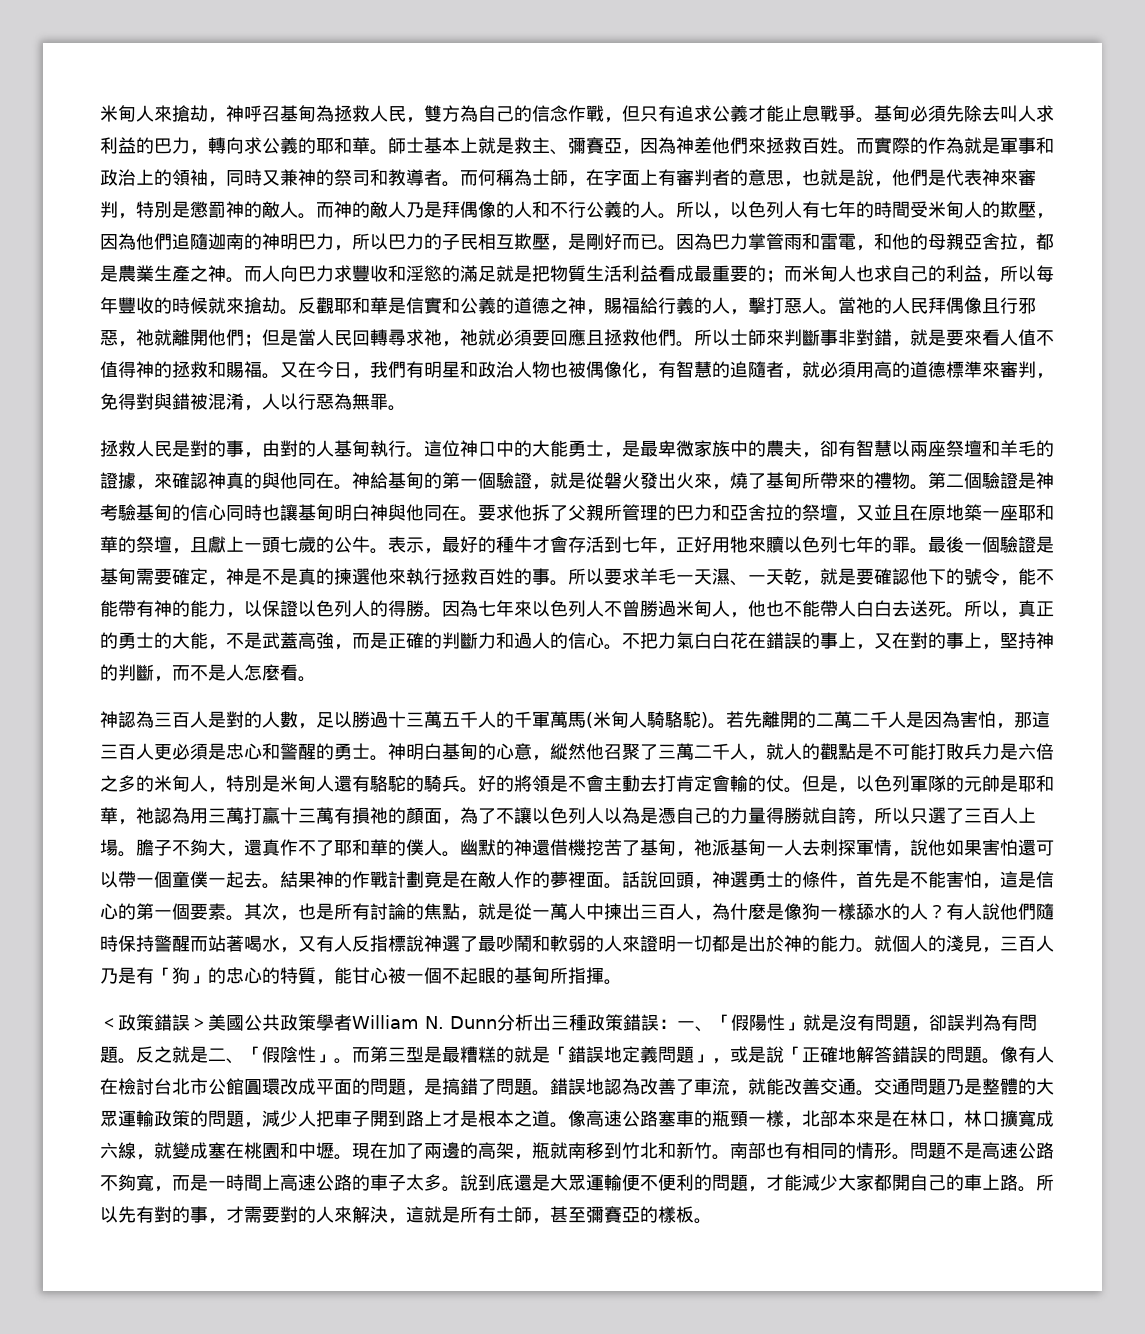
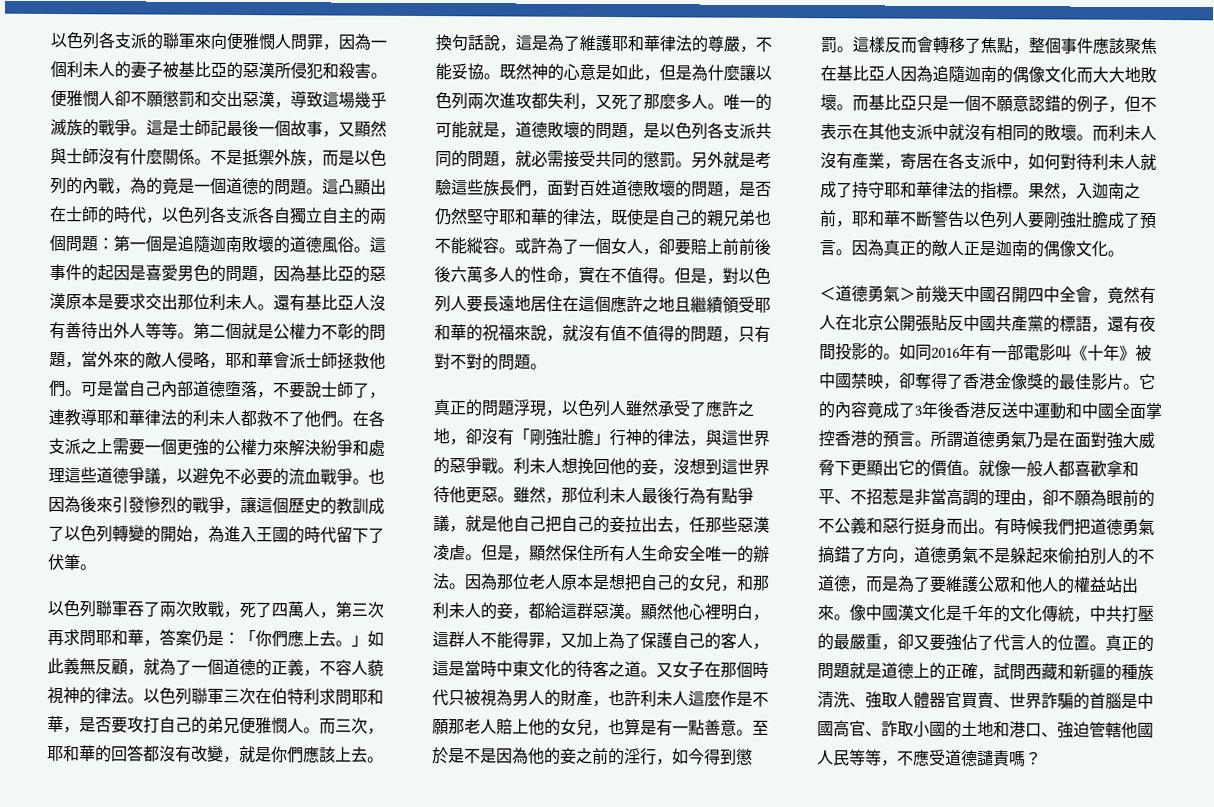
[100,105,1054,123] [100,137,1054,155] [100,169,1036,187] [100,201,1054,219] [100,233,1054,251] [100,265,1054,283] [100,297,1036,315] [100,329,1054,347] [100,361,1054,379] [100,393,406,411] [100,440,1054,458] [100,472,1054,490] [100,504,1054,522] [100,536,1054,554] [100,568,1054,586] [100,600,1054,618] [100,632,1054,650] [100,664,316,682] [100,711,1050,729] [100,743,1054,761] [100,775,1054,793] [100,807,1036,825] [100,839,1054,857] [100,871,1054,889] [100,903,1054,921] [100,935,1054,953] [100,967,622,985] [100,1014,1037,1032] [100,1046,1054,1064] [100,1078,1054,1096] [100,1110,1054,1128] [100,1142,1054,1160] [100,1174,1054,1192] [100,1206,712,1224] 米甸人來搶劫，神呼召基甸為拯救人民，雙方為自己的信念作戰，但只有追求公義才能止息戰爭。基甸必須先除去叫人求利益的巴力，轉向求公義的耶和華。師士基本上就是救主、彌賽亞，因為神差他們來拯救百姓。而實際的作為就是軍事和政治上的領袖，同時又兼神的祭司和教導者。而何稱為士師，在字面上有審判者的意思，也就是說，他們是代表神來審判，特別是懲罰神的敵人。而神的敵人乃是拜偶像的人和不行公義的人。所以，以色列人有七年的時間受米甸人的欺壓，因為他們追隨迦南的神明巴力，所以巴力的子民相互欺壓，是剛好而已。因為巴力掌管雨和雷電，和他的母親亞舍拉，都是農業生產之神。而人向巴力求豐收和淫慾的滿足就是把物質生活利益看成最重要的；而米甸人也求自己的利益，所以每年豐收的時候就來搶劫。反觀耶和華是信實和公義的道德之神，賜福給行義的人，擊打惡人。當祂的人民拜偶像且行邪惡，祂就離開他們；但是當人民回轉尋求祂，祂就必須要回應且拯救他們。所以士師來判斷事非對錯，就是要來看人值不值得神的拯救和賜福。又在今日，我們有明星和政治人物也被偶像化，有智慧的追隨者，就必須用高的道德標準來審判，免得對與錯被混淆，人以行惡為無罪。 // 拯救人民是對的事，由對的人基甸執行。這位神口中的大能勇士，是最卑微家族中的農夫，卻有智慧以兩座祭壇和羊毛的證據，來確認神真的與他同在。神給基甸的第一個驗證，就是從磐火發出火來，燒了基甸所帶來的禮物。第二個驗證是神考驗基甸的信心同時也讓基甸明白神與他同在。要求他拆了父親所管理的巴力和亞舍拉的祭壇，又並且在原地築一座耶和華的祭壇，且獻上一頭七歲的公牛。表示，最好的種牛才會存活到七年，正好用牠來贖以色列七年的罪。最後一個驗證是基甸需要確定，神是不是真的揀選他來執行拯救百姓的事。所以要求羊毛一天濕、一天乾，就是要確認他下的號令，能不能帶有神的能力，以保證以色列人的得勝。因為七年來以色列人不曾勝過米甸人，他也不能帶人白白去送死。所以，真正的勇士的大能，不是武蓋高強，而是正確的判斷力和過人的信心。不把力氣白白花在錯誤的事上，又在對的事上，堅持神的判斷，而不是人怎麼看。 // 神認為三百人是對的人數，足以勝過十三萬五千人的千軍萬馬(米甸人騎駱駝)。若先離開的二萬二千人是因為害怕，那這三百人更必須是忠心和警醒的勇士。神明白基甸的心意，縱然他召聚了三萬二千人，就人的觀點是不可能打敗兵力是六倍之多的米甸人，特別是米甸人還有駱駝的騎兵。好的將領是不會主動去打肯定會輸的仗。但是，以色列軍隊的元帥是耶和華，祂認為用三萬打贏十三萬有損祂的顏面，為了不讓以色列人以為是憑自己的力量得勝就自誇，所以只選了三百人上場。膽子不夠大，還真作不了耶和華的僕人。幽默的神還借機挖苦了基甸，祂派基甸一人去刺探軍情，說他如果害怕還可以帶一個童僕一起去。結果神的作戰計劃竟是在敵人作的夢裡面。話說回頭，神選勇士的條件，首先是不能害怕，這是信心的第一個要素。其次，也是所有討論的焦點，就是從一萬人中揀出三百人，為什麼是像狗一樣舔水的人？有人說他們隨時保持警醒而站著喝水，又有人反指標說神選了最吵鬧和軟弱的人來證明一切都是出於神的能力。就個人的淺見，三百人乃是有「狗」的忠心的特質，能甘心被一個不起眼的基甸所指揮。 // ＜政策錯誤＞美國公共政策學者William N. Dunn分析出三種政策錯誤：一、「假陽性」就是沒有問題，卻誤判為有問題。反之就是二、「假陰性」。而第三型是最糟糕的就是「錯誤地定義問題」，或是說「正確地解答錯誤的問題。像有人在檢討台北市公館圓環改成平面的問題，是搞錯了問題。錯誤地認為改善了車流，就能改善交通。交通問題乃是整體的大眾運輸政策的問題，減少人把車子開到路上才是根本之道。像高速公路塞車的瓶頸一樣，北部本來是在林口，林口擴寬成六線，就變成塞在桃園和中壢。現在加了兩邊的高架，瓶就南移到竹北和新竹。南部也有相同的情形。問題不是高速公路不夠寬，而是一時間上高速公路的車子太多。說到底還是大眾運輸便不便利的問題，才能減少大家都開自己的車上路。所以先有對的事，才需要對的人來解決，這就是所有士師，甚至彌賽亞的樣板。 -> [50,32,387,51] [50,60,387,80] [50,89,387,109] [50,118,387,138] [50,147,387,167] [50,176,387,196] [49,205,387,225] [49,234,386,254] [49,263,386,283] [49,292,386,312] [49,321,386,341] [49,351,386,370] [49,379,386,399] [48,408,385,428] [48,437,385,457] [48,467,385,486] [48,496,385,515] [48,524,385,544] [48,553,97,571] [47,600,384,619] [47,629,384,648] [47,657,384,677] [47,686,384,706] [47,715,384,735] [47,744,384,764] [435,34,772,53] [435,63,772,82] [435,92,772,111] [435,121,772,140] [435,150,772,169] [435,179,772,198] [434,208,772,227] [434,237,771,256] [434,266,771,285] [434,295,771,313] [434,324,771,343] [434,353,547,371] [433,399,755,418] [433,428,770,447] [433,457,770,476] [433,486,754,505] [433,515,770,534] [433,544,770,563] [432,573,770,592] [432,602,769,621] [432,631,769,650] [432,660,769,679] [432,689,769,708] [432,718,769,737] [432,747,753,766] [820,36,1157,55] [820,65,1157,84] [820,94,1157,113] [820,123,1157,142] [820,152,1157,171] [820,181,1141,200] [819,210,1157,229] [819,239,1124,258] [819,285,1156,304] [819,314,1156,333] [819,343,1152,362] [819,372,1156,391] [818,401,1163,420] [818,430,1155,449] [818,459,1139,477] [818,488,1155,507] [818,517,1155,536] [818,546,1155,565] [817,575,1139,594] [817,604,1154,623] [817,633,1154,652] [817,662,1154,681] [817,691,1154,710] [817,720,1154,739] [817,749,1042,768] 以色列各支派的聯軍來向便雅憫人問罪，因為一個利未人的妻子被基比亞的惡漢所侵犯和殺害。便雅憫人卻不願懲罰和交出惡漢，導致這場幾乎滅族的戰爭。這是士師記最後一個故事，又顯然與士師沒有什麼關係。不是抵禦外族，而是以色列的內戰，為的竟是一個道德的問題。這凸顯出在士師的時代，以色列各支派各自獨立自主的兩個問題：第一個是追隨迦南敗壞的道德風俗。這事件的起因是喜愛男色的問題，因為基比亞的惡漢原本是要求交出那位利未人。還有基比亞人沒有善待出外人等等。第二個就是公權力不彰的問題，當外來的敵人侵略，耶和華會派士師拯救他們。可是當自己內部道德墮落，不要說士師了，連教導耶和華律法的利未人都救不了他們。在各支派之上需要一個更強的公權力來解決紛爭和處理這些道德爭議，以避免不必要的流血戰爭。也因為後來引發慘烈的戰爭，讓這個歷史的教訓成了以色列轉變的開始，為進入王國的時代留下了伏筆。 // 以色列聯軍吞了兩次敗戰，死了四萬人，第三次再求問耶和華，答案仍是：「你們應上去。」如此義無反顧，就為了一個道德的正義，不容人藐視神的律法。以色列聯軍三次在伯特利求問耶和華，是否要攻打自己的弟兄便雅憫人。而三次，耶和華的回答都沒有改變，就是你們應該上去。換句話說，這是為了維護耶和華律法的尊嚴，不能妥協。既然神的心意是如此，但是為什麼讓以色列兩次進攻都失利，又死了那麼多人。唯一的可能就是，道德敗壞的問題，是以色列各支派共同的問題，就必需接受共同的懲罰。另外就是考驗這些族長們，面對百姓道德敗壞的問題，是否仍然堅守耶和華的律法，既使是自己的親兄弟也不能縱容。或許為了一個女人，卻要賠上前前後後六萬多人的性命，實在不值得。但是，對以色列人要長遠地居住在這個應許之地且繼續領受耶和華的祝福來說，就沒有值不值得的問題，只有對不對的問題。 // 真正的問題浮現，以色列人雖然承受了應許之地，卻沒有「剛強壯膽」行神的律法，與這世界的惡爭戰。利未人想挽回他的妾，沒想到這世界待他更惡。雖然，那位利未人最後行為有點爭議，就是他自己把自己的妾拉出去，任那些惡漢凌虐。但是，顯然保住所有人生命安全唯一的辦法。因為那位老人原本是想把自己的女兒，和那利未人的妾，都給這群惡漢。顯然他心裡明白，這群人不能得罪，又加上為了保護自己的客人，這是當時中東文化的待客之道。又女子在那個時代只被視為男人的財產，也許利未人這麼作是不願那老人賠上他的女兒，也算是有一點善意。至於是不是因為他的妾之前的淫行，如今得到懲罰。這樣反而會轉移了焦點，整個事件應該聚焦在基比亞人因為追隨迦南的偶像文化而大大地敗壞。而基比亞只是一個不願意認錯的例子，但不表示在其他支派中就沒有相同的敗壞。而利未人沒有產業，寄居在各支派中，如何對待利未人就成了持守耶和華律法的指標。果然，入迦南之前，耶和華不斷警告以色列人要剛強壯膽成了預言。因為真正的敵人正是迦南的偶像文化。 // ＜道德勇氣＞前幾天中國召開四中全會，竟然有人在北京公開張貼反中國共產黨的標語，還有夜間投影的。如同2016年有一部電影叫《十年》被中國禁映，卻奪得了香港金像獎的最佳影片。它的內容竟成了3年後香港反送中運動和中國全面掌控香港的預言。所謂道德勇氣乃是在面對強大威脅下更顯出它的價值。就像一般人都喜歡拿和平、不招惹是非當高調的理由，卻不願為眼前的不公義和惡行挺身而出。有時候我們把道德勇氣搞錯了方向，道德勇氣不是躲起來偷拍別人的不道德，而是為了要維護公眾和他人的權益站出來。像中國漢文化是千年的文化傳統，中共打壓的最嚴重，卻又要強佔了代言人的位置。真正的問題就是道德上的正確，試問西藏和新疆的種族清洗、強取人體器官買賣、世界詐騙的首腦是中國高官、詐取小國的土地和港口、強迫管轄他國人民等等，不應受道德譴責嗎？

